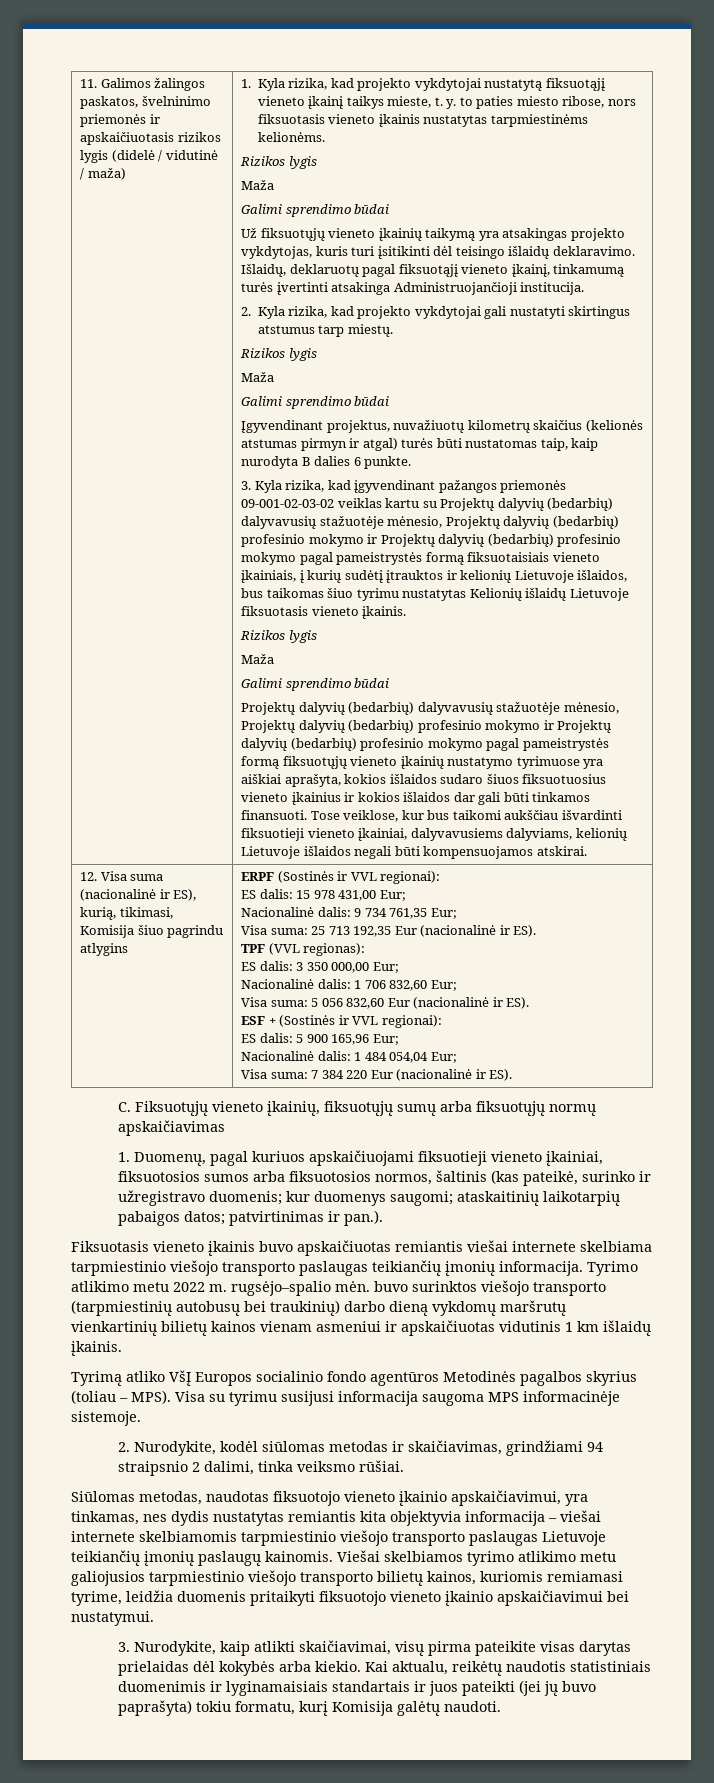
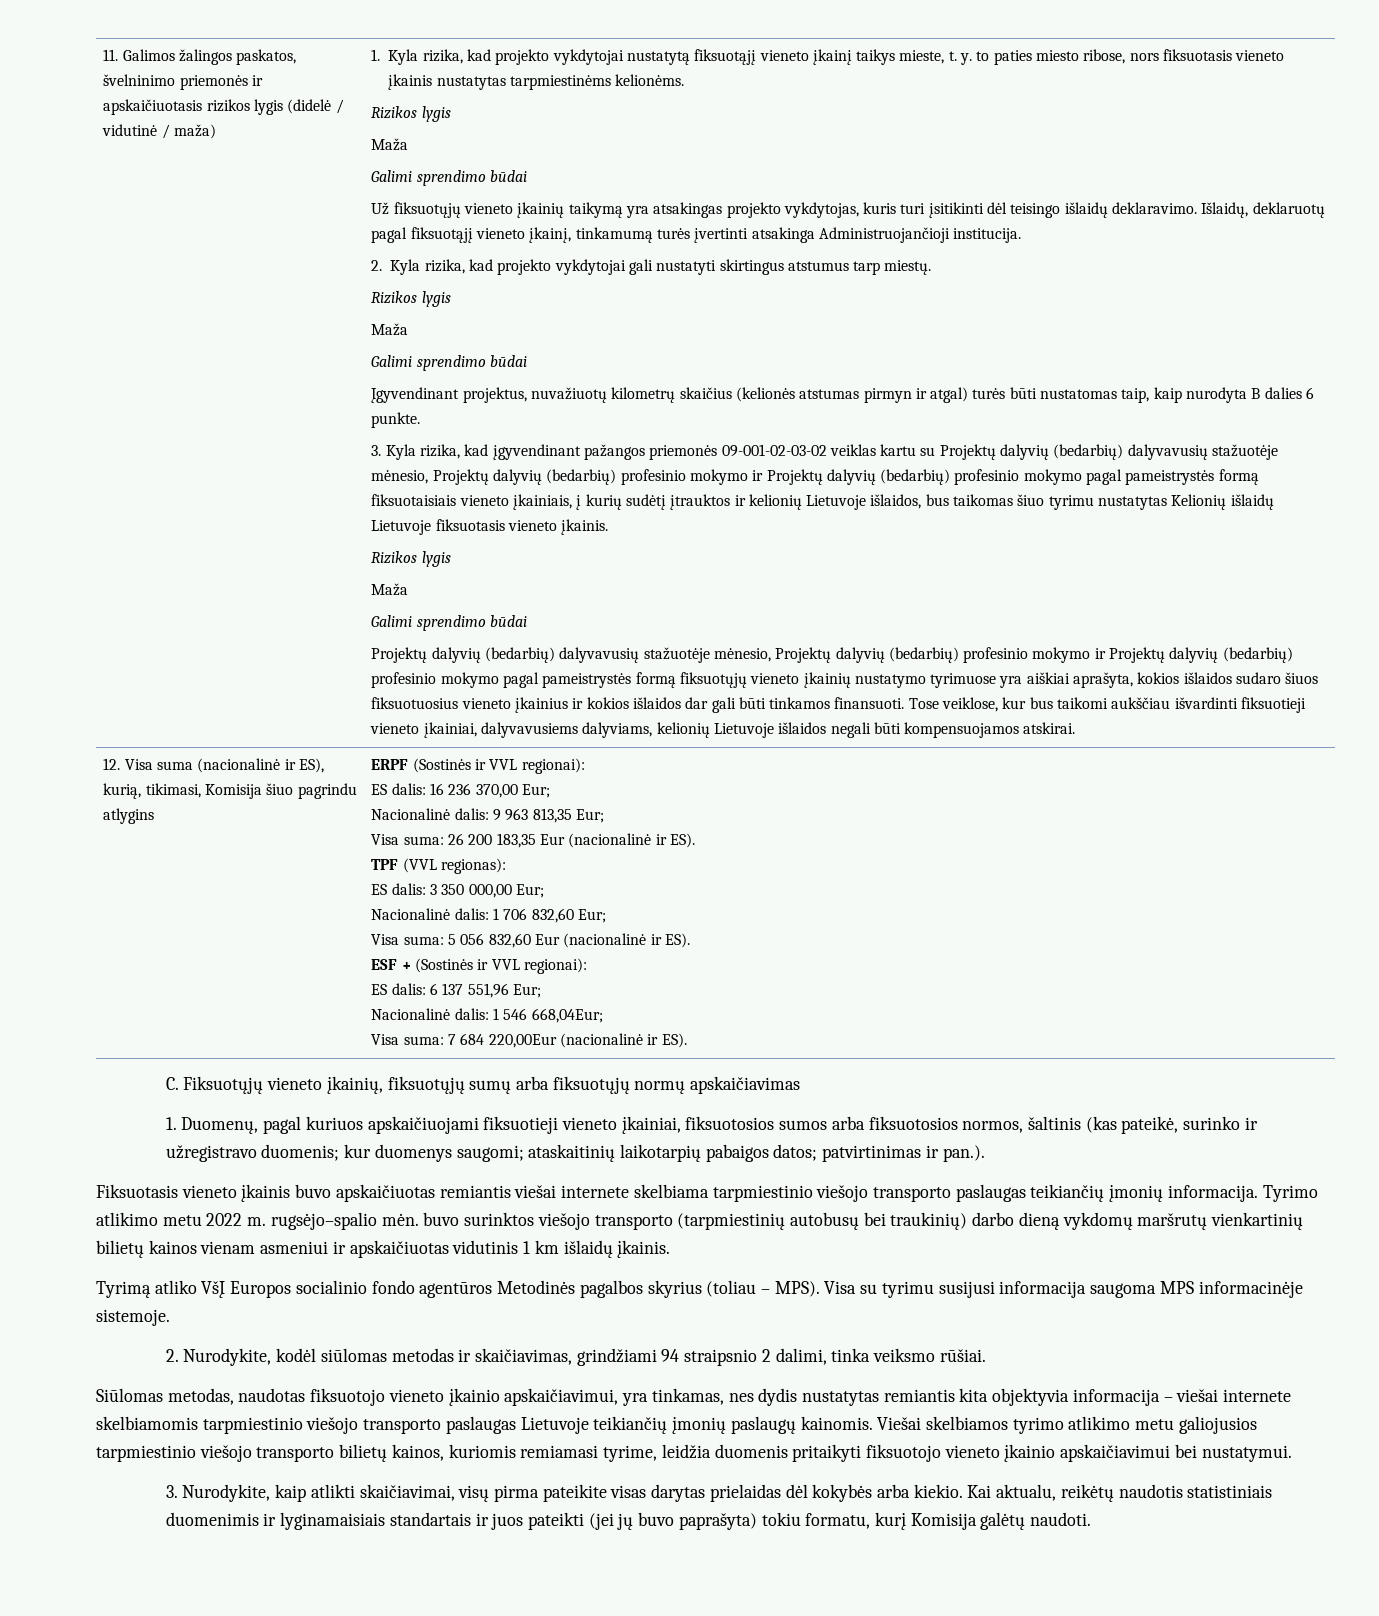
[296,890,377,901] 15 978 431,00 -> [429,783,518,798] 16 236 370,00
[364,908,457,919] [241,925,392,937] 734 761,35 Eur; // Visa suma: 25 713 192,35 -> [505,808,604,823] [371,833,536,848] 963 813,35 Eur; // Visa suma: 26 200 183,35
[296,1034,399,1045] [241,1051,457,1063] 5 900 165,96 Eur; // Nacionalinė dalis: 1 484 054,04 Eur; -> [429,983,541,998] [371,1008,603,1023] 6 137 551,96 Eur; // Nacionalinė dalis: 1 546 668,04Eur;
[321,1070,393,1079] 384 220 Eur -> [460,1033,557,1048] 684 220,00Eur

